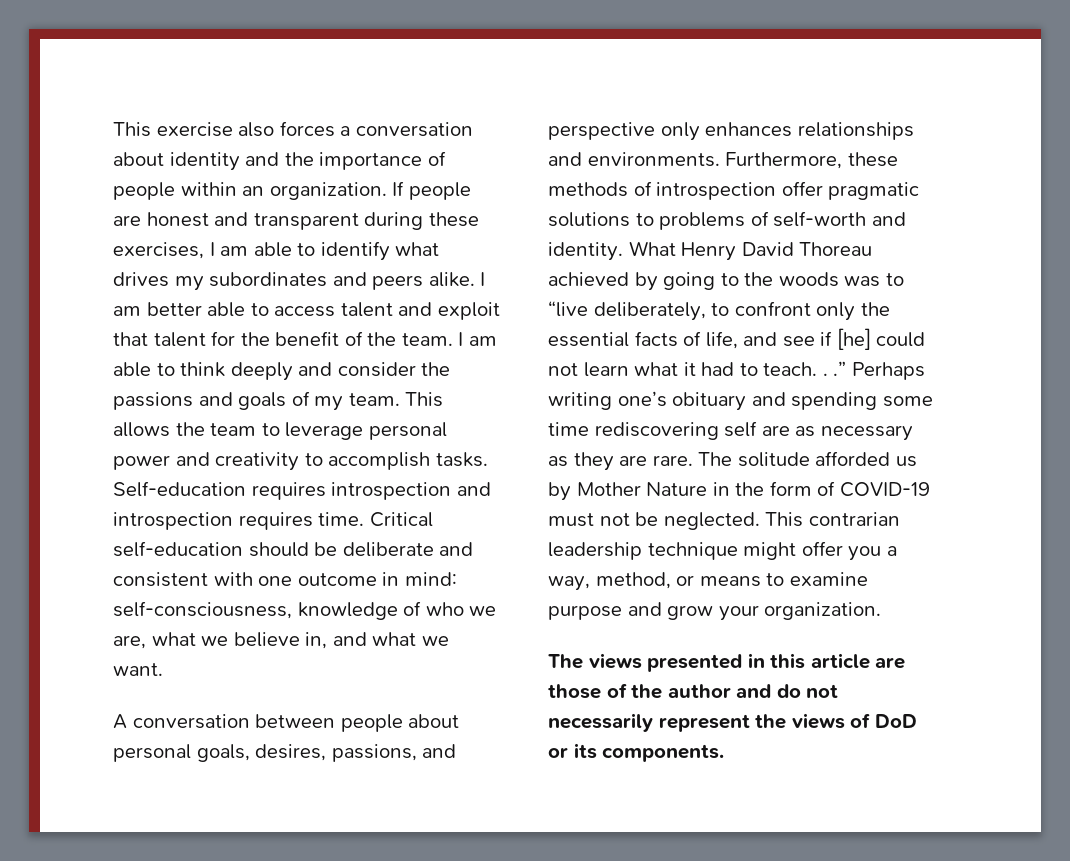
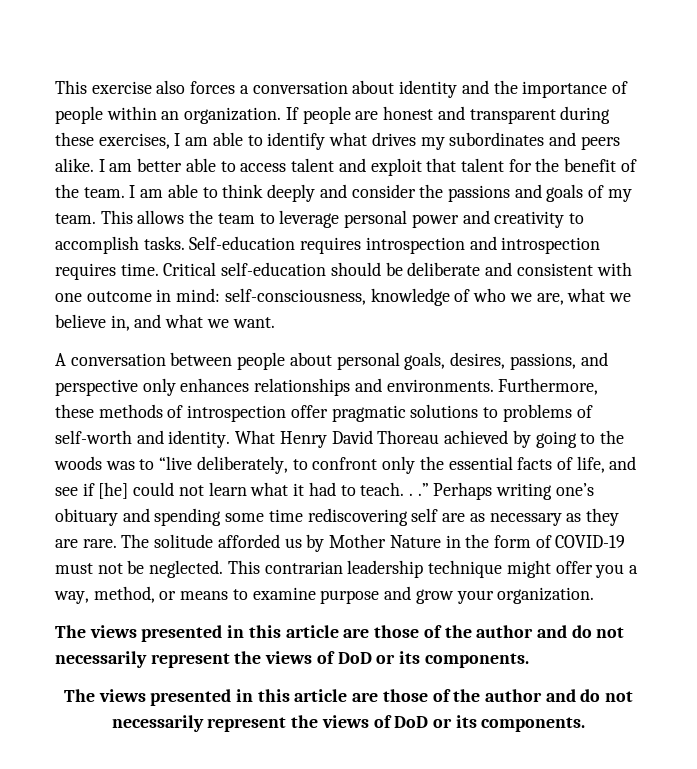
(725, 753) none -> [63,689,634,706] [111,715,586,732] // The views presented in this article are those of the author and do not necessarily represent the views of DoD or its components.

